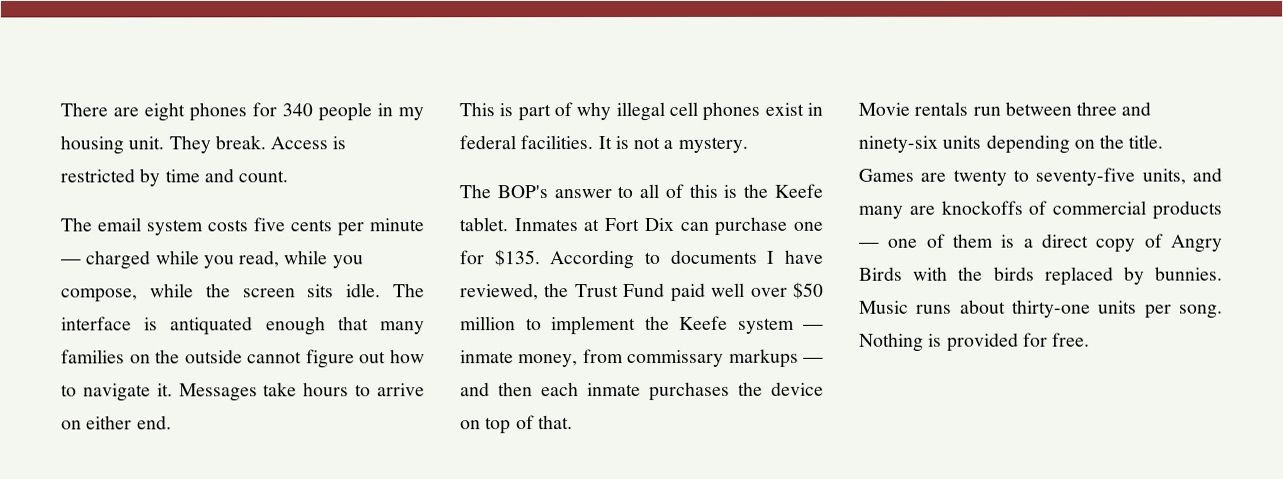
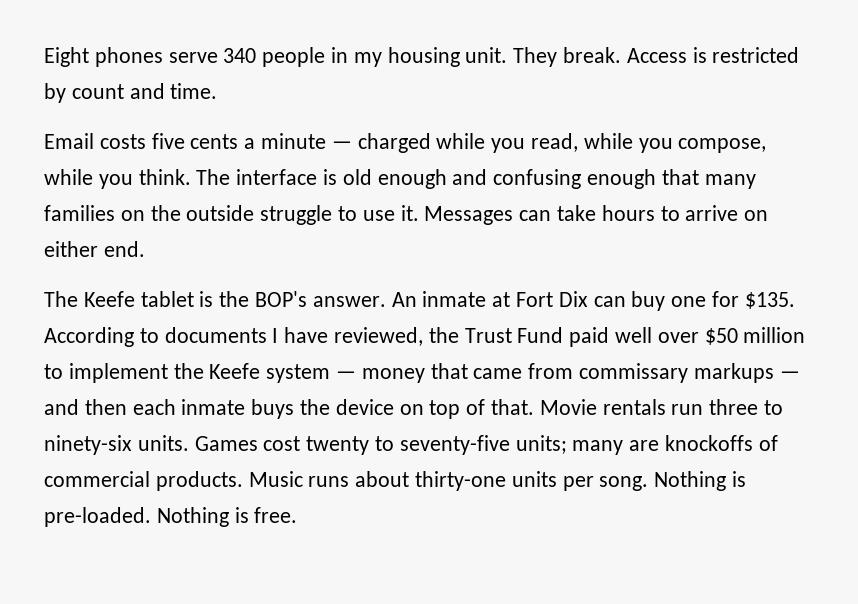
[60,102,277,122] There are eight phones for -> [44,47,218,67] Eight phones serve
[164,168,289,183] [60,217,203,236] time and count. // The email system -> [71,83,218,99] [44,133,94,149] count and time. // Email
[337,222,364,237] per -> [244,138,256,149] a
[205,283,425,298] [61,316,254,336] the screen sits idle. The interface is antiquated -> [98,169,582,189] you think. The interface is old enough and confusing
[247,349,425,369] [61,383,151,402] cannot figure out how to navigate -> [260,205,395,225] struggle to use
(258, 392) none -> [519,210,552,221] can
[459,101,823,122] [459,135,748,153] [459,183,823,199] [459,217,578,232] This is part of why illegal cell phones exist in federal facilities. It is not a mystery. // The BOP's answer to all of this is the Keefe tablet. Inmates -> [44,291,487,307] The Keefe tablet is the BOP's answer. An inmate
[714,216,788,236] purchase -> [631,291,666,311] buy
[460,350,579,368] inmate money, -> [361,363,523,383] money that came
[649,381,730,401] purchases -> [251,399,295,419] buys
(573, 422) // -> (535, 407) none
[1004,101,1152,116] [858,134,1164,154] [858,168,947,182] between three and ninety-six units depending on the title. Games are -> [709,399,784,415] [44,435,301,455] three to ninety-six units. Games cost
[1141,167,1222,185] units, and -> [515,435,567,454] units;
[1152,200,1222,220] [859,233,1223,253] [859,266,1223,286] products — one of them is a direct copy of Angry Birds with the birds replaced by bunnies. -> [155,471,243,491] products.
[946,332,1048,352] provided for -> [44,507,249,527] pre-loaded. Nothing is

